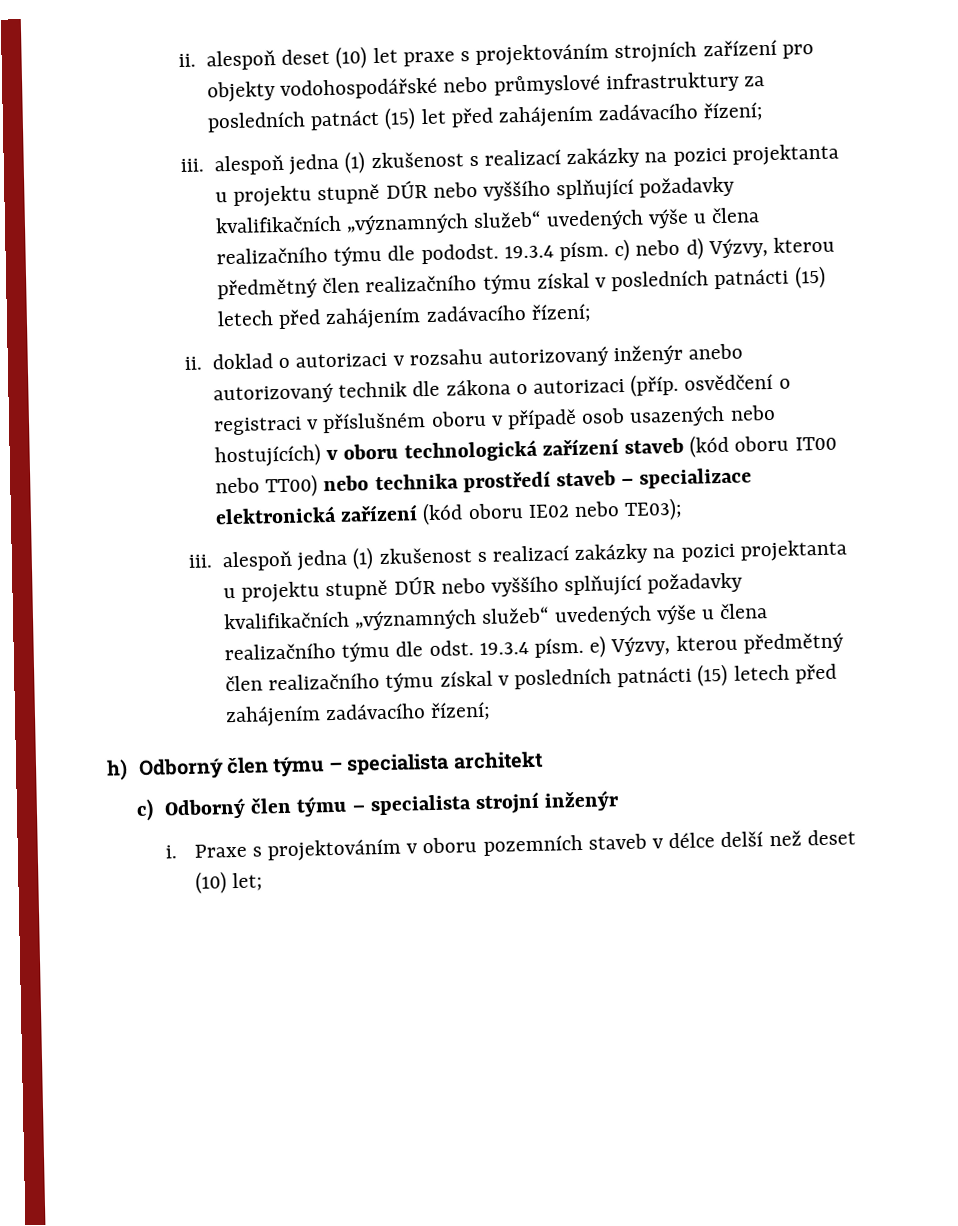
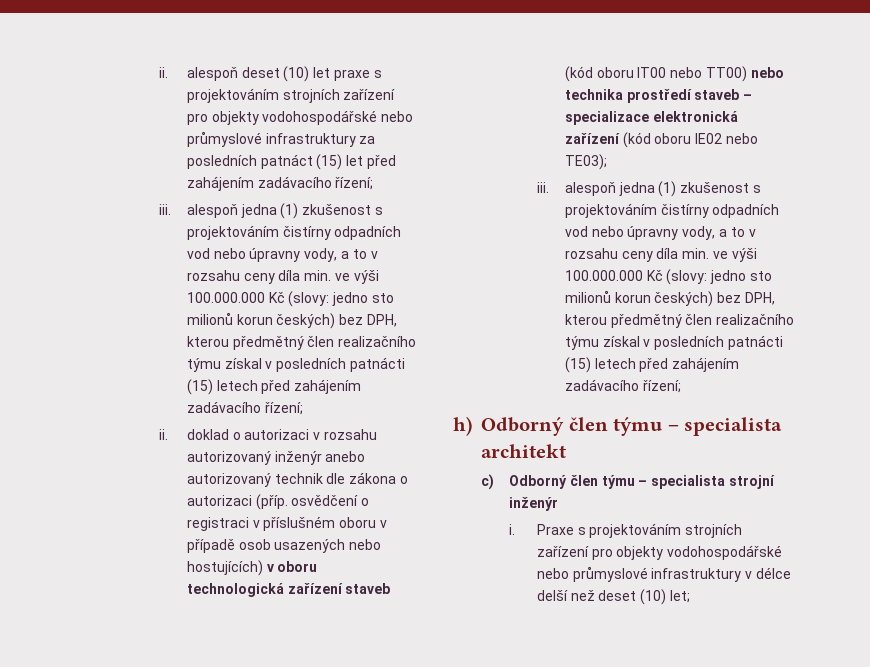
[484,143,839,169] [215,176,736,207] [215,207,761,235] [216,237,768,266] realizací zakázky na pozici projektanta u projektu stupně DÚR nebo vyššího splňující požadavky kvalifikačních „významných služeb“ uvedených výše u člena realizačního týmu dle pododst. 19.3.4 písm. c) nebo d) Výzvy, -> [186,225,402,240] [186,248,378,262] [186,270,379,284] [186,291,394,307] [186,312,397,329] projektováním čistírny odpadních vod nebo úpravny vody, a to v rozsahu ceny díla min. ve výši 100.000.000 Kč (slovy: jedno sto milionů korun českých) bez DPH,
[492,539,847,565] [223,572,744,603] [223,603,769,631] [224,635,671,662] realizací zakázky na pozici projektanta u projektu stupně DÚR nebo vyššího splňující požadavky kvalifikačních „významných služeb“ uvedených výše u člena realizačního týmu dle odst. 19.3.4 písm. e) Výzvy, -> [564,203,780,218] [564,226,756,240] [564,248,757,262] [564,269,772,285] [564,290,775,307] projektováním čistírny odpadních vod nebo úpravny vody, a to v rozsahu ceny díla min. ve výši 100.000.000 Kč (slovy: jedno sto milionů korun českých) bez DPH,
[406,833,647,856] v oboru pozemních staveb -> [685,524,743,538] [536,545,783,560] [536,566,742,582] strojních zařízení pro objekty vodohospodářské nebo průmyslové infrastruktury

